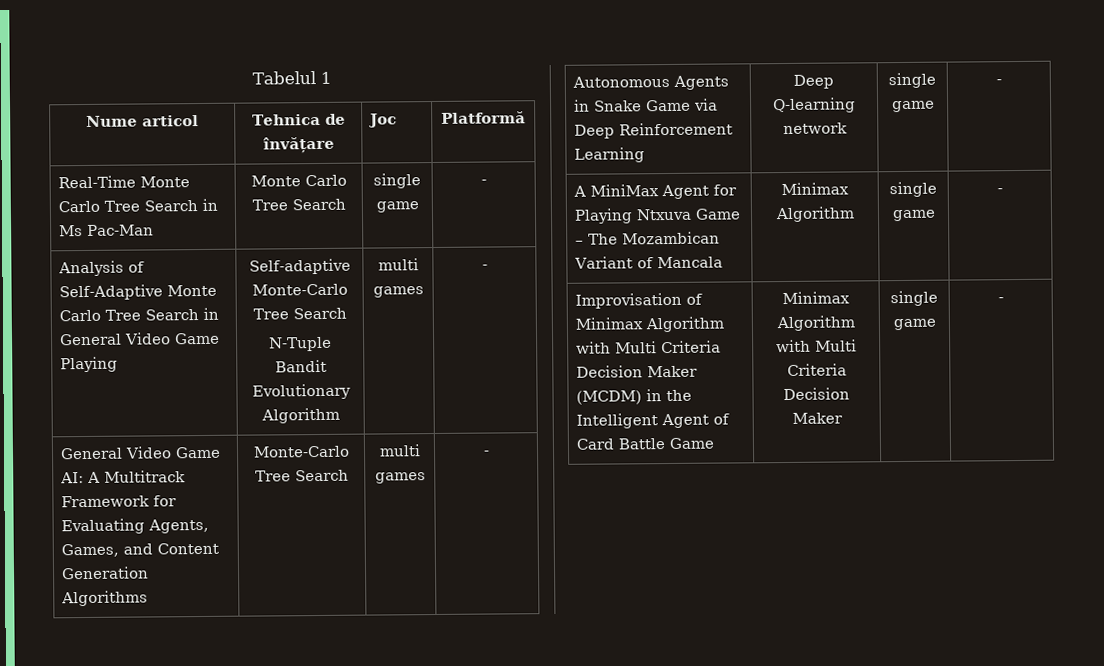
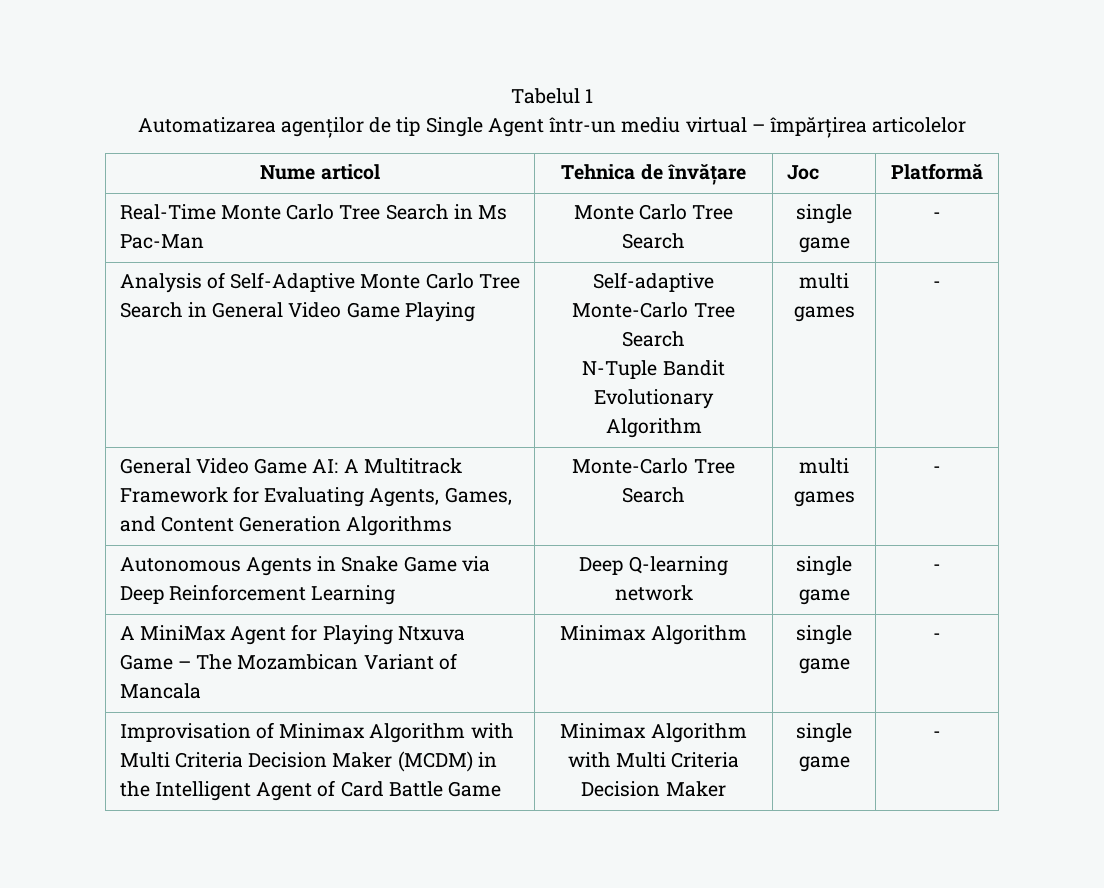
(332, 77) none -> [137,117,967,138] // Automatizarea agenților de tip Single Agent într-un mediu virtual – împărțirea articolelor

